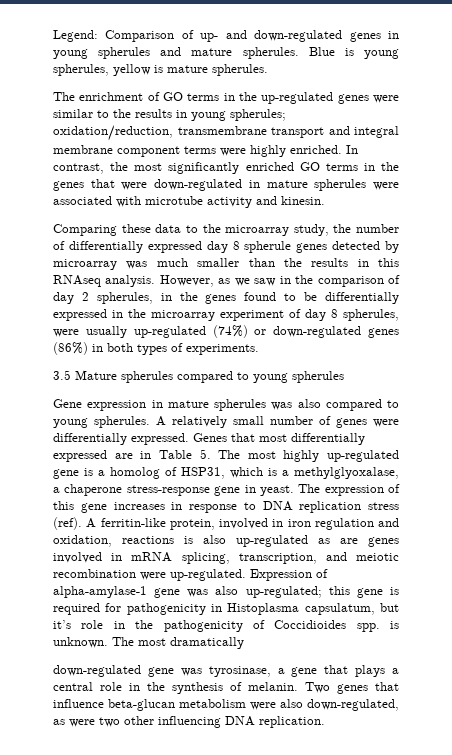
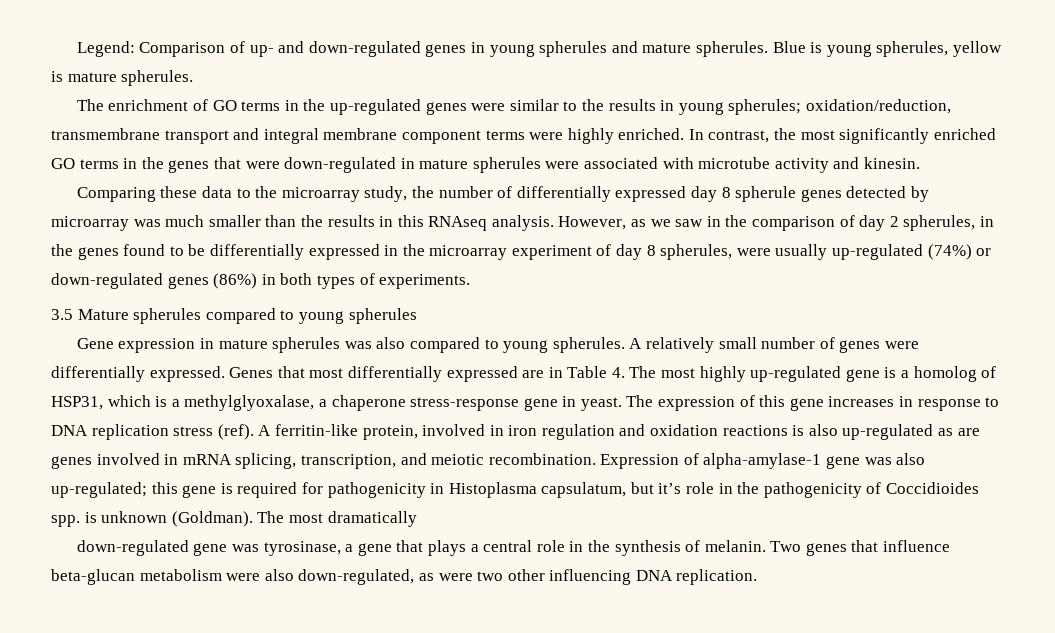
[199,449,211,459] 5. -> [611,367,625,378] 4.
[53,535,112,547] oxidation, -> [650,424,719,436] oxidation
[53,569,246,581] recombination were up-regulated. -> [488,453,596,465] recombination.
[53,637,108,648] unknown. -> [101,511,253,527] unknown (Goldman).

